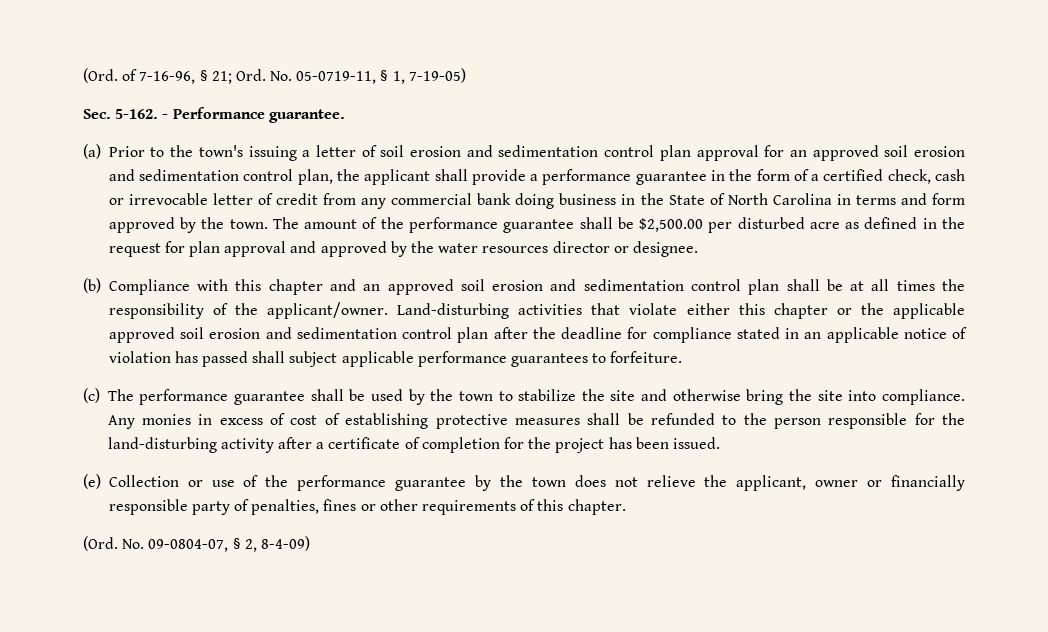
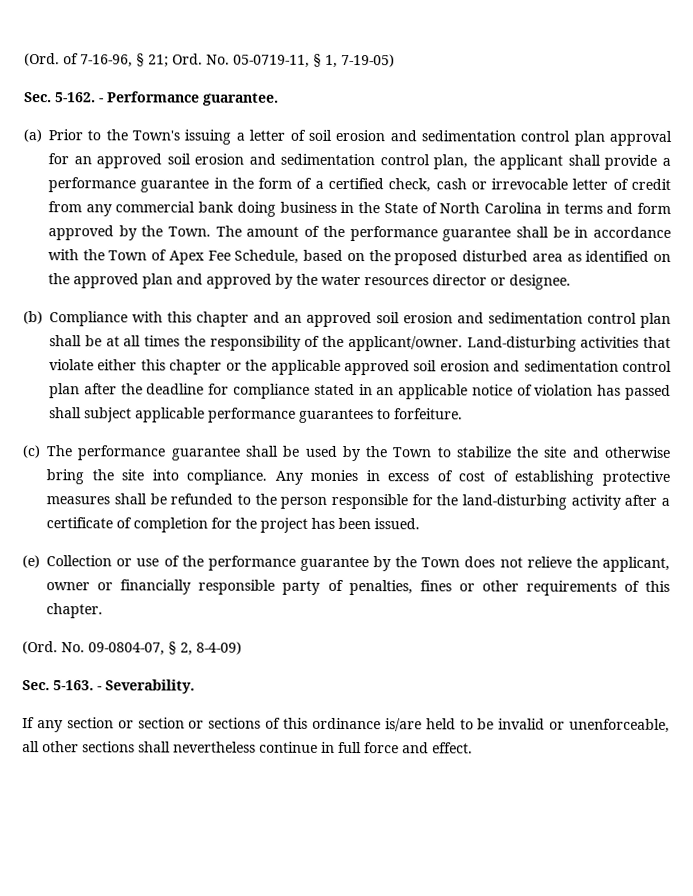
[198,145,243,157] town's -> [132,130,181,141] Town's
[229,219,268,229] town. -> [168,226,212,237] Town.
[639,217,965,233] [108,241,287,257] $2,500.00 per disturbed acre as defined in the request for plan approval -> [574,226,672,238] [48,249,672,266] [48,273,173,289] in accordance with the Town of Apex Fee Schedule, based on the proposed disturbed area as identified on the approved plan
[458,391,493,401] town -> [392,447,433,458] Town
[531,477,566,487] town -> [421,557,461,568] Town
(310, 543) none -> [22,679,195,694] [22,717,670,733] [22,741,473,754] // Sec. 5-163. - Severability. // If any section or section or sections of this ordinance is/are held to be invalid or unenforceable, all other sections shall nevertheless continue in full force and effect.

